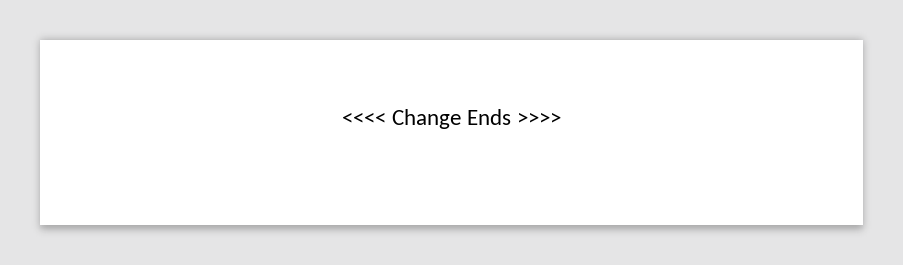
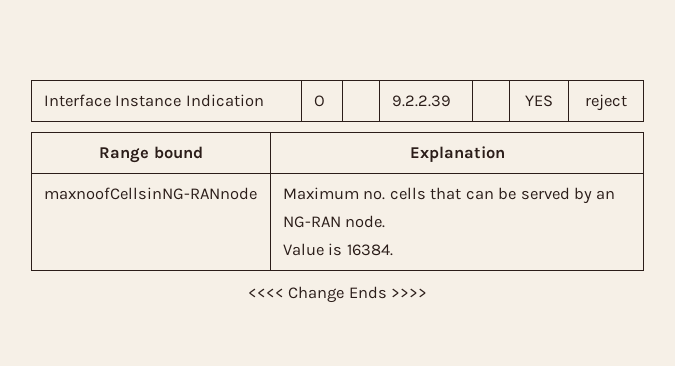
(341, 118) none -> [43,94,264,107] [313,95,325,107] [391,95,451,107] [525,95,553,107] [585,94,627,111] [99,146,203,163] [409,146,505,162] [43,187,257,200] [282,187,616,204] [282,215,386,228] [282,243,393,256] Interface Instance Indication | O | | 9.2.2.39 | | YES | reject // Range bound | Explanation // maxnoofCellsinNG-RANnode | Maximum no. cells that can be served by an NG-RAN node. // Value is 16384. //

